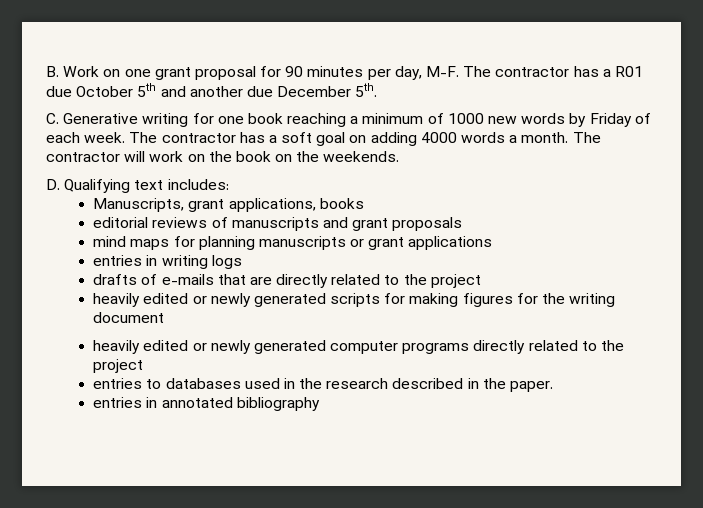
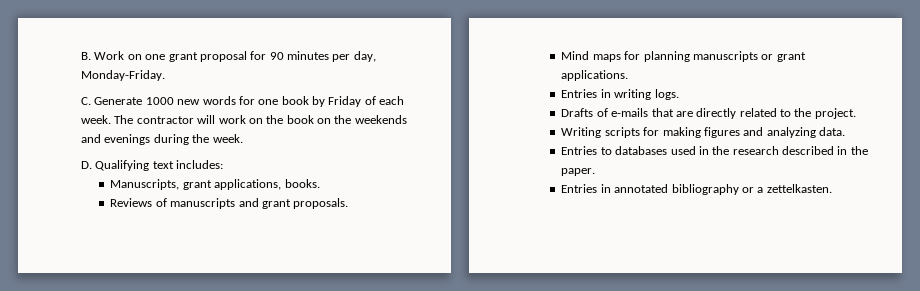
[426,66,643,77] [46,83,378,97] [46,113,566,127] M-F. The contractor has a R01 due October 5th and another due December 5th. // C. Generative writing for one book reaching a minimum of 1000 new words -> [81,70,165,81] [81,96,309,105] Monday-Friday. // C. Generate 1000 new words for one book
[239,132,601,146] [46,152,120,162] has a soft goal on adding 4000 words a month. The contractor -> (194, 120) none
[323,151,400,162] weekends. -> [354,115,407,124] [81,134,243,145] weekends and evenings during the week.
[319,198,364,209] [93,217,208,228] books // editorial reviews -> [284,179,320,188] [110,198,153,207] books. // Reviews
[392,217,463,231] [93,236,127,247] proposals // mind -> [293,198,349,209] [561,51,590,60] proposals. // Mind
[408,236,493,250] [93,255,242,269] [93,274,138,285] applications // entries in writing logs // drafts -> [561,70,629,81] [561,89,679,100] [561,108,594,117] applications. // Entries in writing logs. // Drafts
[430,274,481,288] [93,293,616,307] [93,312,165,323] [93,340,625,354] [93,359,144,373] [93,378,143,389] project // heavily edited or newly generated scripts for making figures for the writing document // heavily edited or newly generated computer programs directly related to the project // entries -> [814,108,856,119] [561,127,846,138] [561,146,598,155] project. // Writing scripts for making figures and analyzing data. // Entries
[93,397,143,408] entries -> [561,184,598,193] Entries
(320, 404) none -> [741,184,832,193] or a zettelkasten.

